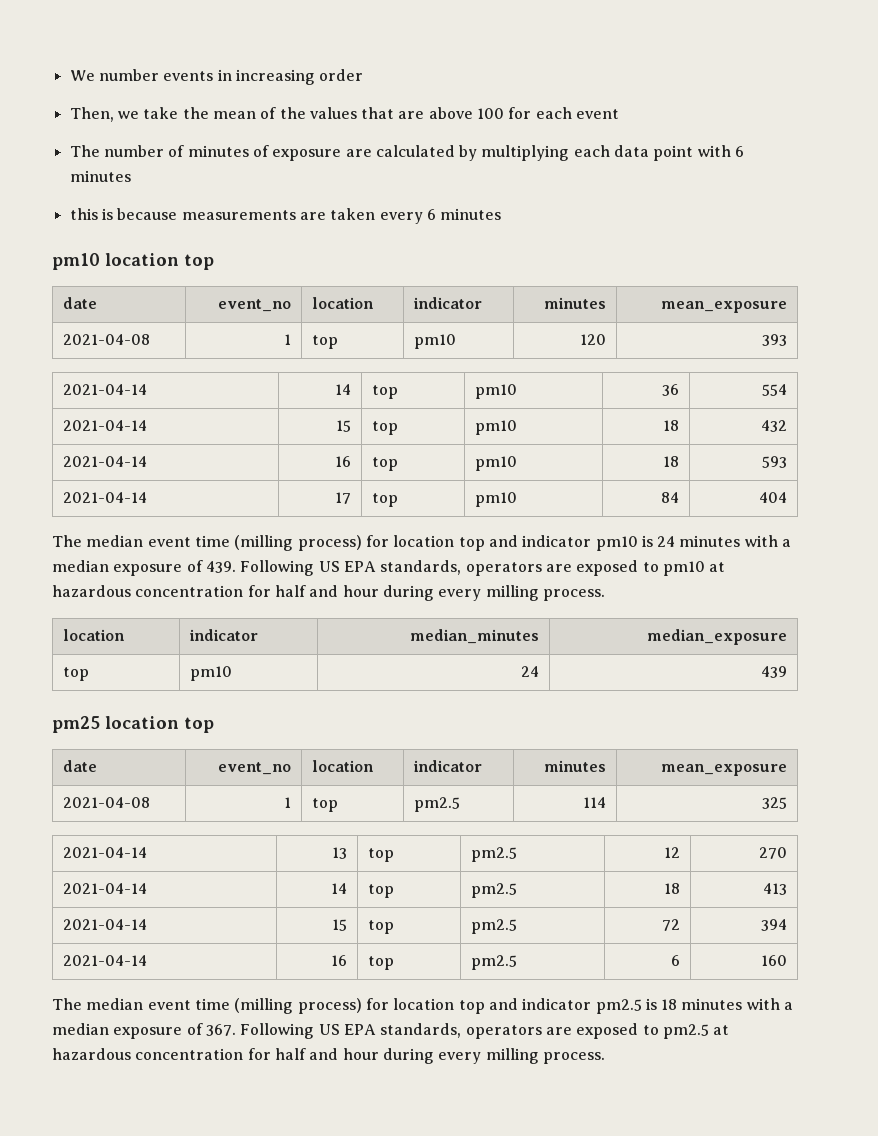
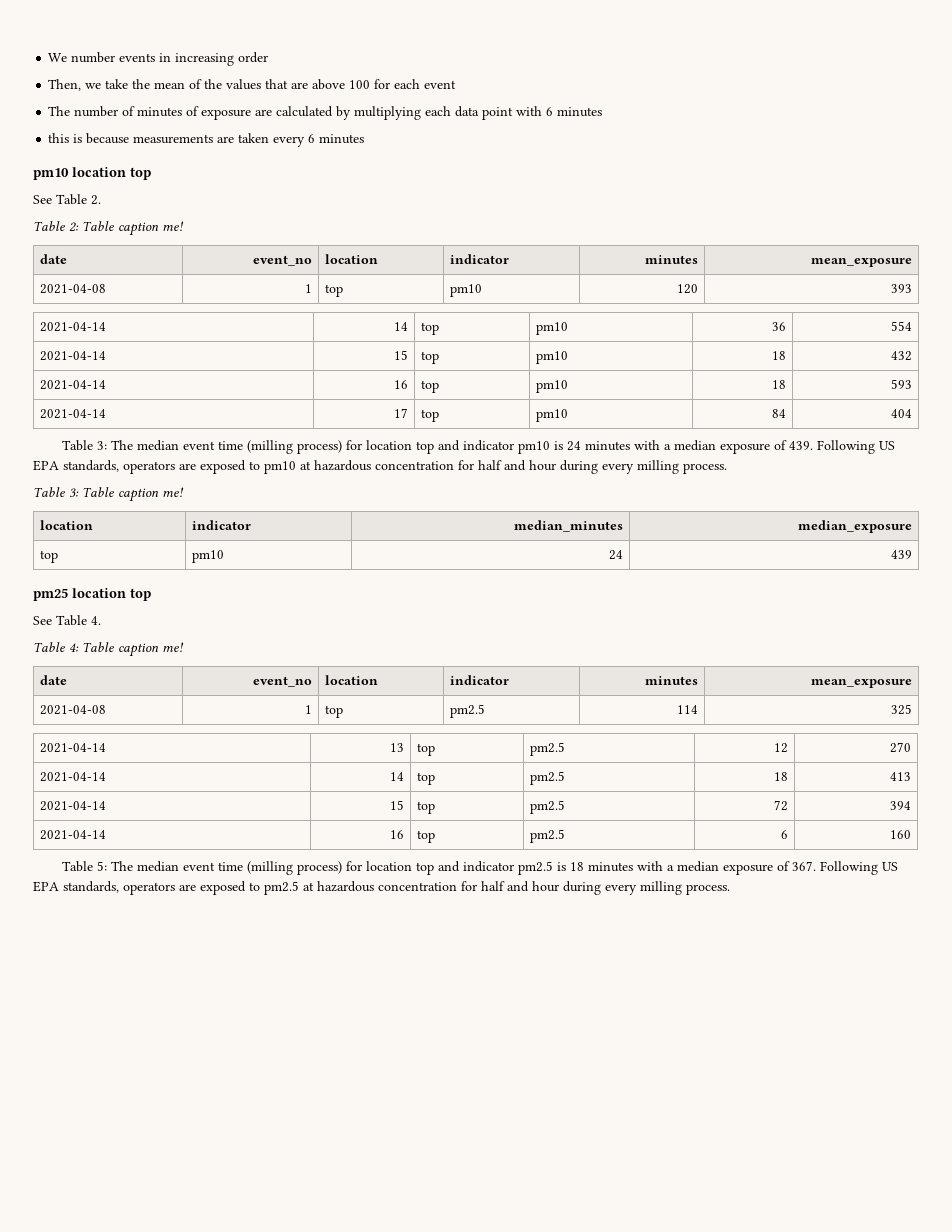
(214, 262) none -> [33,194,101,205] [33,221,184,236] // See Table 2. // Table 2: Table caption me!
(788, 497) none -> [61,440,107,451] Table 3:
(605, 595) none -> [33,487,184,502] // Table 3: Table caption me!
(214, 725) none -> [33,615,101,626] [33,642,184,657] // See Table 4. // Table 4: Table caption me!
(788, 960) none -> [61,861,107,872] Table 5:

